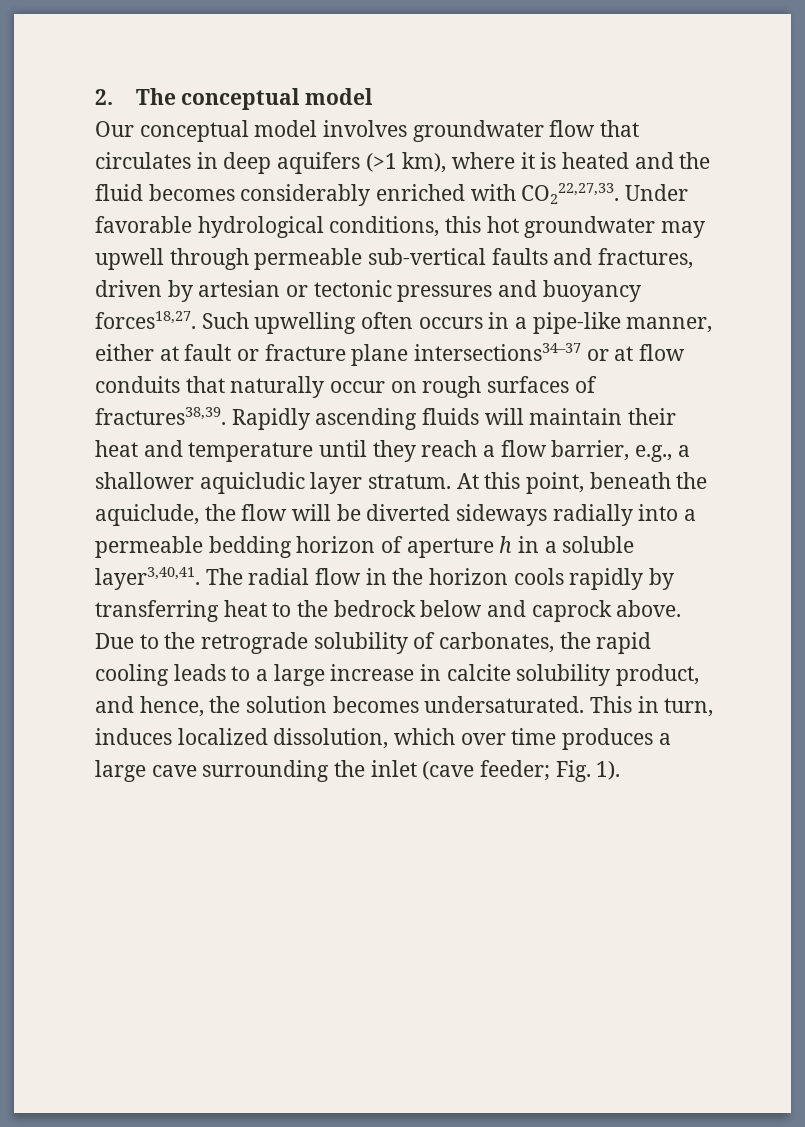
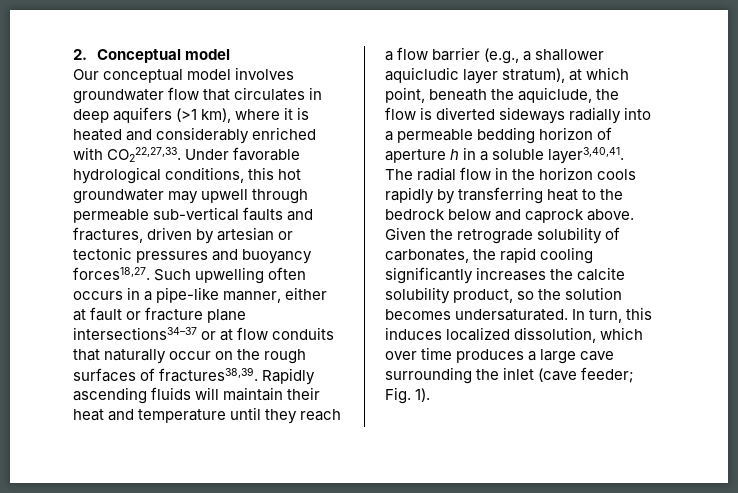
[135,88,301,110] The conceptual -> [97,49,182,63] Conceptual
[679,152,711,169] [95,184,235,201] the fluid becomes -> (153, 135) none
(417, 387) none -> [237,349,261,360] the
[551,440,673,462] barrier, e.g., -> [432,47,520,64] barrier (e.g.,
[368,472,521,489] stratum. At this -> [502,67,630,83] stratum), at which
[292,504,361,521] will be -> [420,107,433,120] is
[95,633,159,649] Due to -> [385,227,426,240] Given
[173,664,442,686] leads to a large increase in -> [385,267,574,284] significantly increases the
[95,696,204,717] and hence, -> [517,291,535,300] so
[590,696,714,717] This in turn, -> [572,307,653,323] In turn, this

